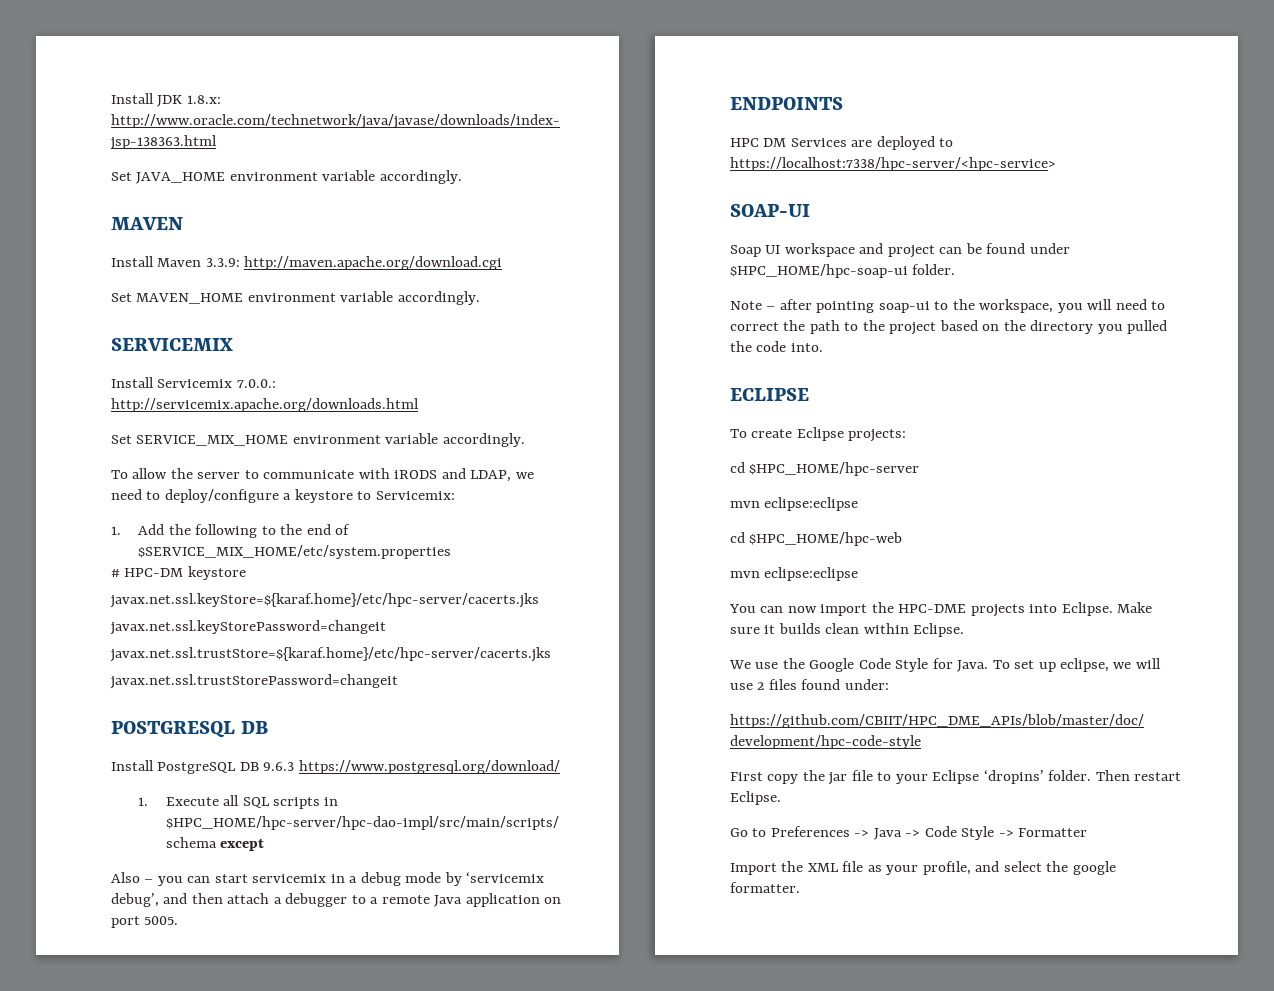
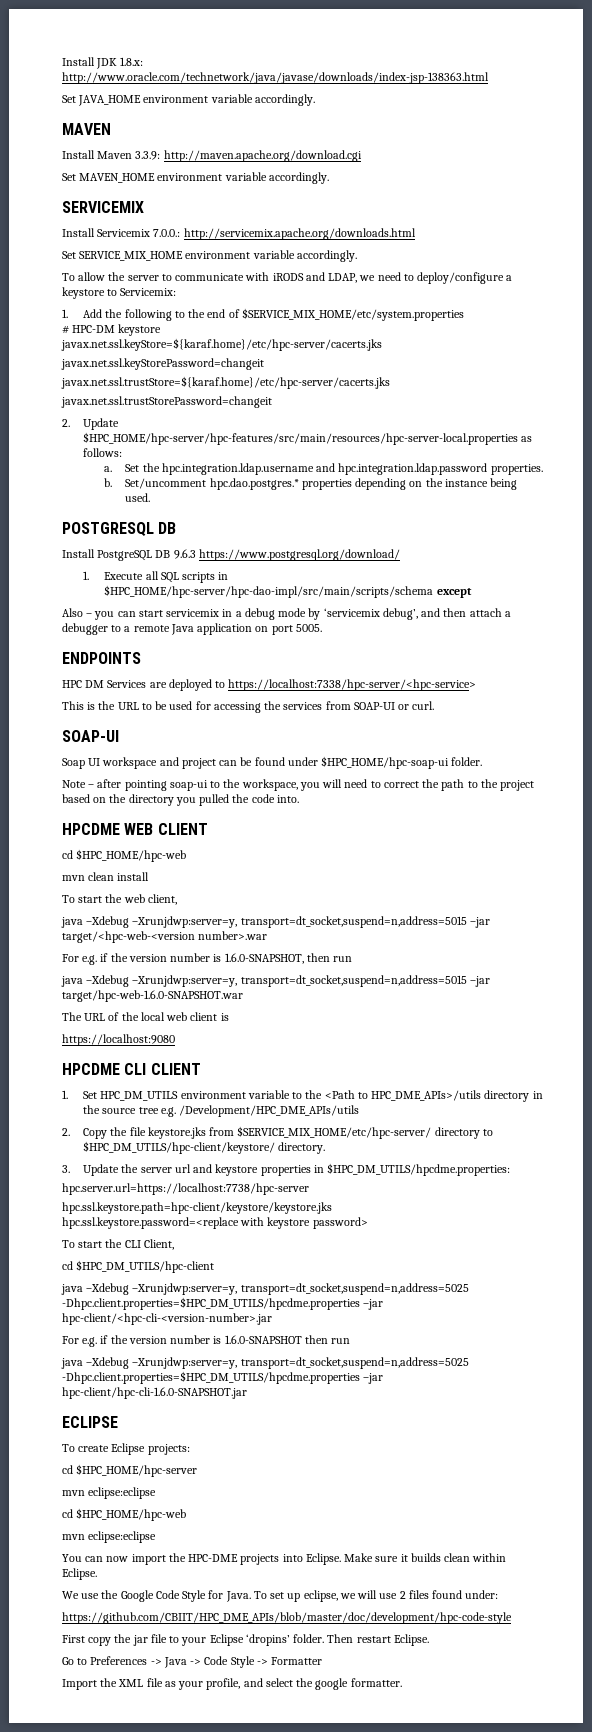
(398, 681) none -> [62,418,120,430] [83,432,533,445] [83,448,123,457] [104,463,543,475] [104,478,518,490] [125,493,151,502] // 2. Update $HPC_HOME/hpc-server/hpc-features/src/main/resources/hpc-server-local.properties as follows: // a. Set the hpc.integration.ldap.username and hpc.integration.ldap.password properties. // b. Set/uncomment hpc.dao.postgres.* properties depending on the instance being used.
(1056, 164) none -> [62,701,435,713] // This is the URL to be used for accessing the services from SOAP-UI or curl.
(823, 347) none -> [62,823,208,835] [62,849,187,862] [62,872,150,881] [62,894,177,905] [61,916,490,928] [62,931,268,943] [62,953,353,965] [61,975,490,987] [62,990,243,1002] [62,1012,229,1021] [62,1034,175,1046] [62,1063,201,1075] [62,1090,543,1102] [83,1105,360,1117] [62,1126,493,1139] [83,1141,326,1154] [62,1163,511,1176] [62,1183,309,1195] [62,1202,332,1214] [62,1217,368,1229] [62,1239,174,1250] [62,1260,215,1273] [61,1283,469,1295] [62,1297,384,1310] [62,1313,272,1325] [62,1335,351,1347] [61,1357,469,1369] [62,1371,384,1384] [62,1387,247,1399] // HPCDME WEB CLIENT // cd $HPC_HOME/hpc-web // mvn clean install // To start the web client, // java –Xdebug –Xrunjdwp:server=y, transport=dt_socket,suspend=n,address=5015 –jar target/<hpc-web-<version number>.war // For e.g. if the version number is 1.6.0-SNAPSHOT, then run // java –Xdebug –Xrunjdwp:server=y, transport=dt_socket,suspend=n,address=5015 –jar target/hpc-web-1.6.0-SNAPSHOT.war // The URL of the local web client is // https://localhost:9080 // HPCDME CLI CLIENT // 1. Set HPC_DM_UTILS environment variable to the <Path to HPC_DME_APIs>/utils directory in the source tree e.g. /Development/HPC_DME_APIs/utils // 2. Copy the file keystore.jks from $SERVICE_MIX_HOME/etc/hpc-server/ directory to $HPC_DM_UTILS/hpc-client/keystore/ directory. // 3. Update the server url and keystore properties in $HPC_DM_UTILS/hpcdme.properties: // hpc.server.url=https://localhost:7738/hpc-server // hpc.ssl.keystore.path=hpc-client/keystore/keystore.jks // hpc.ssl.keystore.password=<replace with keystore password> // To start the CLI Client, // cd $HPC_DM_UTILS/hpc-client // java –Xdebug –Xrunjdwp:server=y, transport=dt_socket,suspend=n,address=5025 -Dhpc.client.properties=$HPC_DM_UTILS/hpcdme.properties –jar hpc-client/<hpc-cli-<version-number>.jar // For e.g. if the version number is 1.6.0-SNAPSHOT then run // java –Xdebug –Xrunjdwp:server=y, transport=dt_socket,suspend=n,address=5025 -Dhpc.client.properties=$HPC_DM_UTILS/hpcdme.properties –jar hpc-client/hpc-cli-1.6.0-SNAPSHOT.jar

